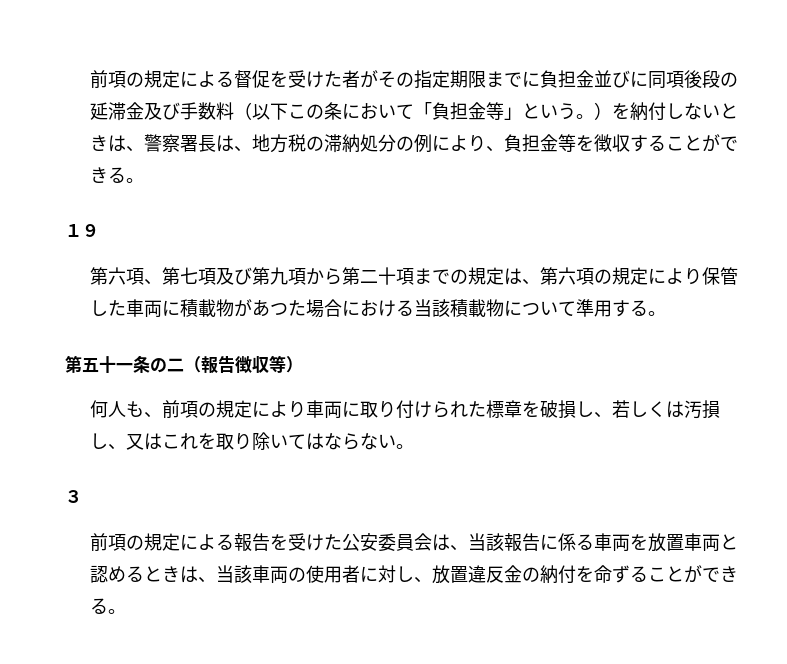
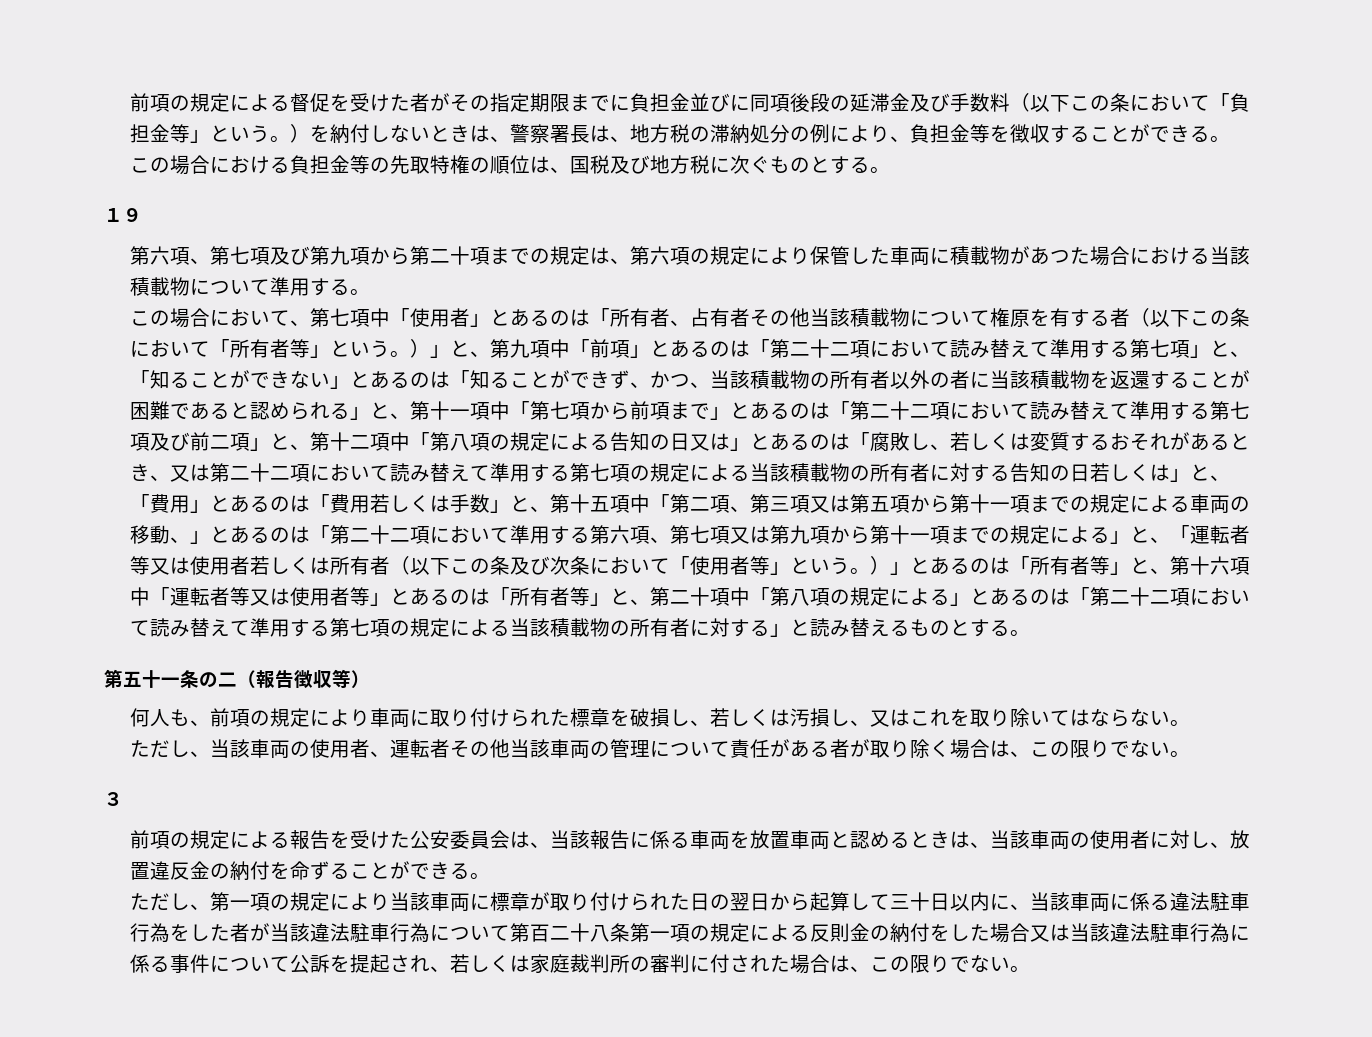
(145, 180) none -> [130,155,891,175] // この場合における負担金等の先取特権の順位は、国税及び地方税に次ぐものとする。
(667, 313) none -> [130,308,1251,328] [130,339,1251,358] [130,370,1251,389] [130,401,1251,420] [130,432,1251,452] [130,463,1231,482] [130,494,1251,514] [130,525,1251,544] [130,556,1251,575] [130,587,1251,606] [130,618,1031,637] // この場合において、第七項中「使用者」とあるのは「所有者、占有者その他当該積載物について権原を有する者（以下この条において「所有者等」という。）」と、第九項中「前項」とあるのは「第二十二項において読み替えて準用する第七項」と、「知ることができない」とあるのは「知ることができず、かつ、当該積載物の所有者以外の者に当該積載物を返還することが困難であると認められる」と、第十一項中「第七項から前項まで」とあるのは「第二十二項において読み替えて準用する第七項及び前二項」と、第十二項中「第八項の規定による告知の日又は」とあるのは「腐敗し、若しくは変質するおそれがあるとき、又は第二十二項において読み替えて準用する第七項の規定による当該積載物の所有者に対する告知の日若しくは」と、「費用」とあるのは「費用若しくは手数」と、第十五項中「第二項、第三項又は第五項から第十一項までの規定による車両の移動、」とあるのは「第二十二項において準用する第六項、第七項又は第九項から第十一項までの規定による」と、「運転者等又は使用者若しくは所有者（以下この条及び次条において「使用者等」という。）」とあるのは「所有者等」と、第十六項中「運転者等又は使用者等」とあるのは「所有者等」と、第二十項中「第八項の規定による」とあるのは「第二十二項において読み替えて準用する第七項の規定による当該積載物の所有者に対する」と読み替えるものとする。
(415, 446) none -> [130,739,1191,759] // ただし、当該車両の使用者、運転者その他当該車両の管理について責任がある者が取り除く場合は、この限りでない。
(127, 611) none -> [130,892,1251,912] [130,923,1251,943] [130,954,1031,974] // ただし、第一項の規定により当該車両に標章が取り付けられた日の翌日から起算して三十日以内に、当該車両に係る違法駐車行為をした者が当該違法駐車行為について第百二十八条第一項の規定による反則金の納付をした場合又は当該違法駐車行為に係る事件について公訴を提起され、若しくは家庭裁判所の審判に付された場合は、この限りでない。

